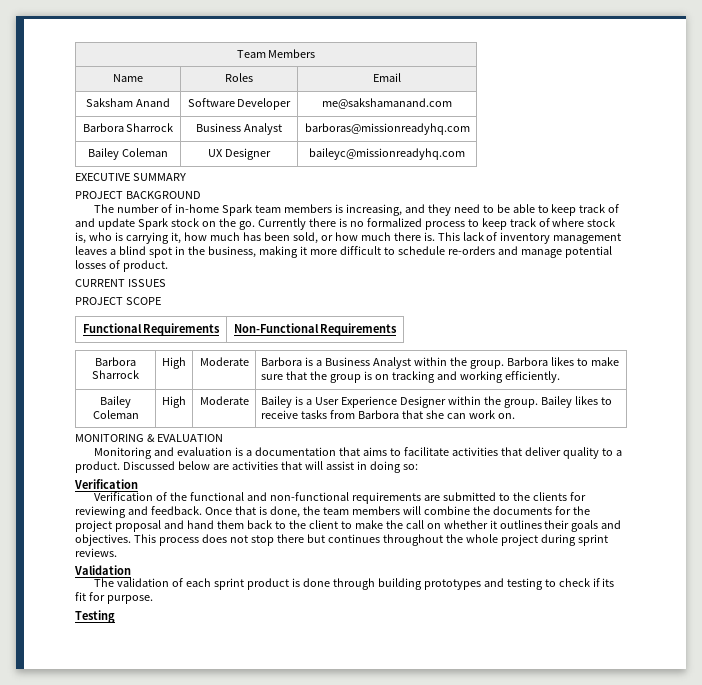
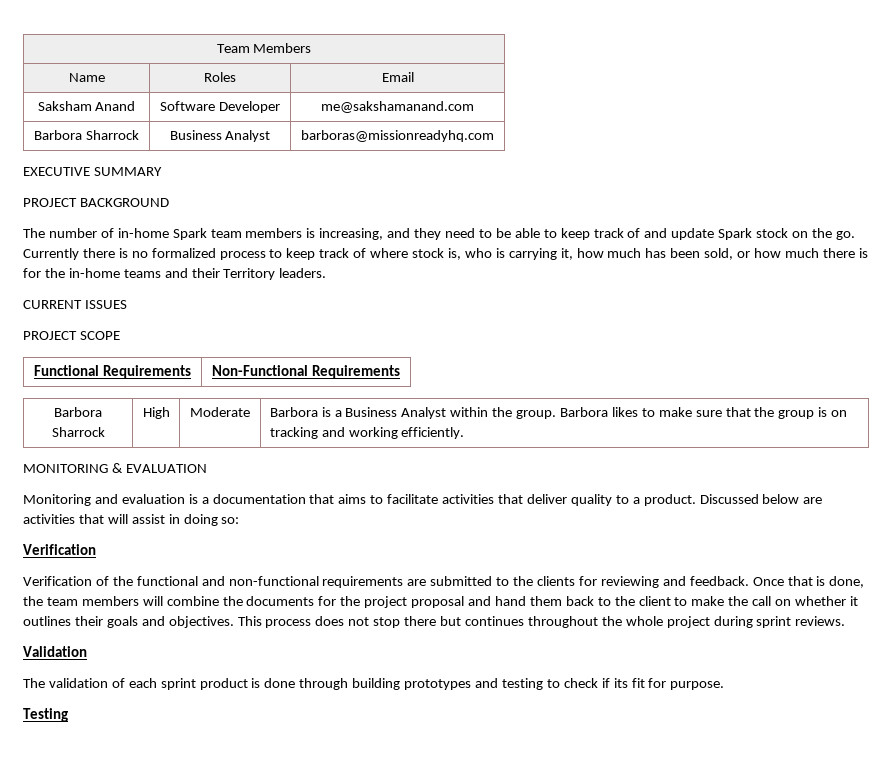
[88,148,168,160] [208,148,271,160] [309,148,465,160] // Bailey Coleman | UX Designer | baileyc@missionreadyhq.com -> (494, 136) none
[423,232,622,244] [75,246,612,258] [75,260,168,272] is. This lack of inventory management leaves a blind spot in the business, making it more difficult to schedule re-orders and manage potential losses of product. -> [858,248,868,258] [23,268,327,280] is for the in-home teams and their Territory leaders.
[100,396,131,408] [92,410,139,419] [162,396,186,408] [199,396,249,405] [261,396,612,408] [261,410,516,419] // Bailey Coleman | High | Moderate | Bailey is a User Experience Designer within the group. Bailey likes to receive tasks from Barbora that she can work on. -> (465, 433) none

